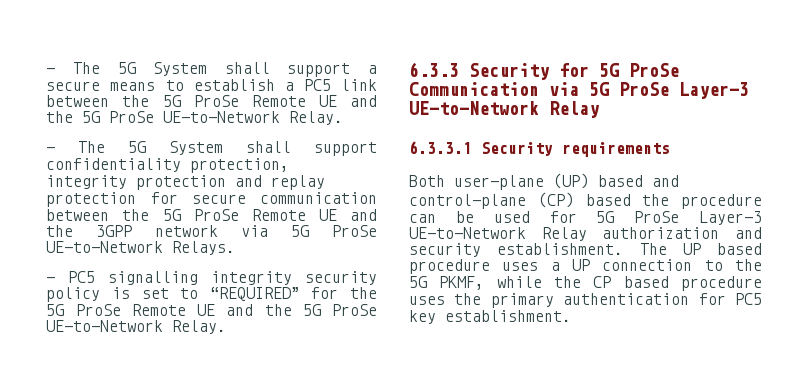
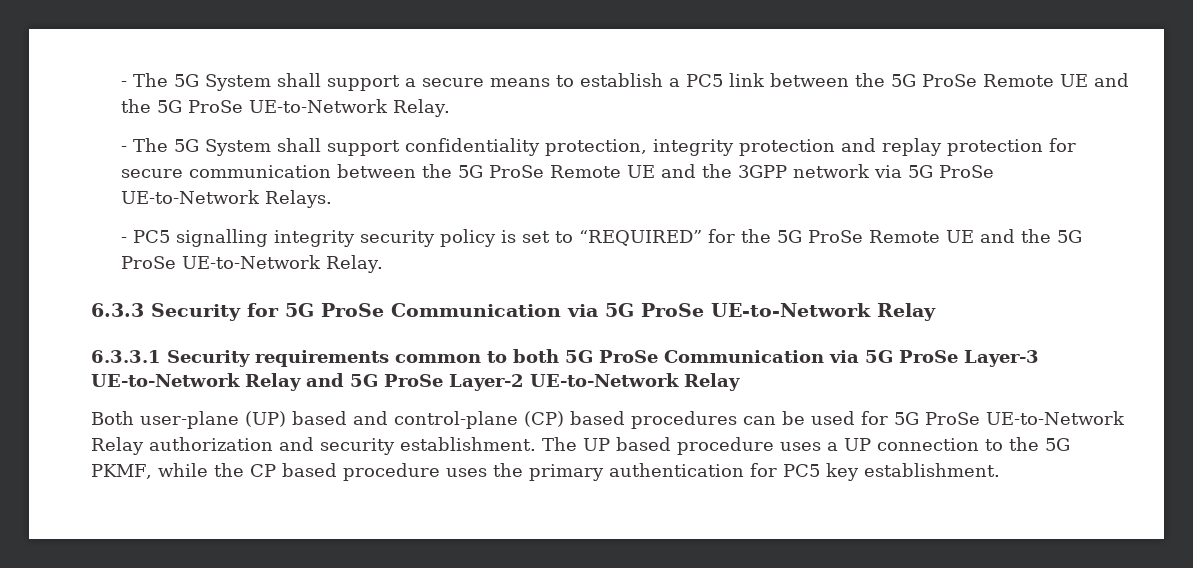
[679,82,749,99] Layer-3 -> (704, 310) none
(670, 149) none -> [395,349,1039,367] [91,373,740,391] common to both 5G ProSe Communication via 5G ProSe Layer-3 UE-to-Network Relay and 5G ProSe Layer-2 UE-to-Network Relay
[642,194,762,209] the procedure -> [631,411,737,429] procedures
[699,211,762,225] Layer-3 -> (980, 418) none

